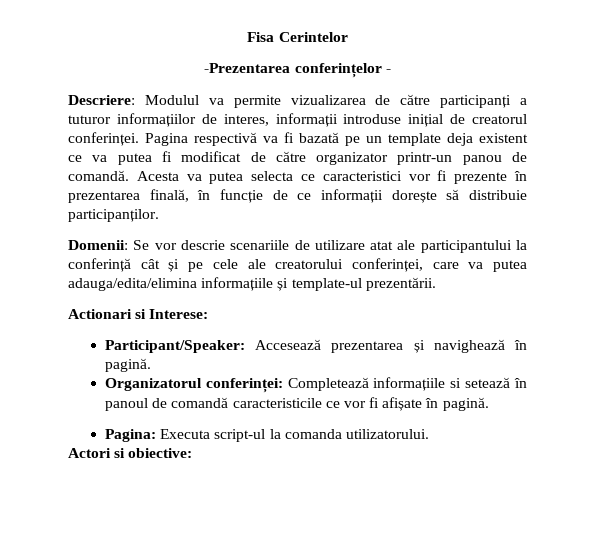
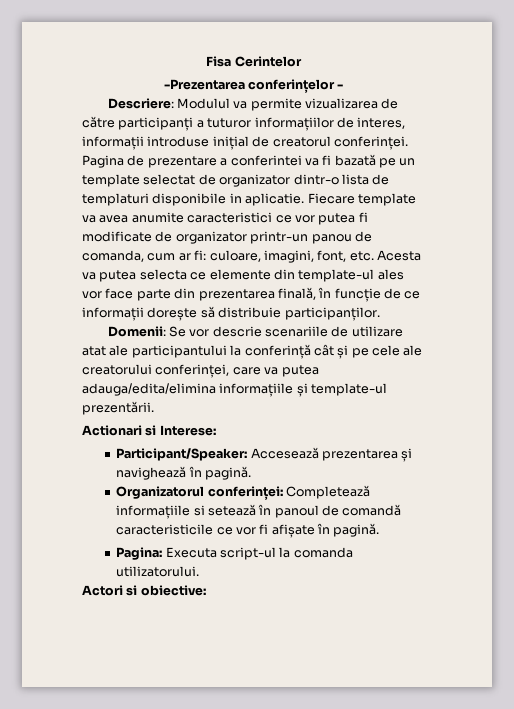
[194,132,257,146] respectivă -> [127,155,302,168] de prezentare a conferintei
[447,133,528,146] [68,151,527,165] [68,170,129,181] deja existent ce va putea fi modificat de către organizator printr-un panou de comandă. -> [143,174,390,187] [82,193,416,206] [82,212,368,225] [82,231,372,244] [82,250,374,263] selectat de organizator dintr-o lista de templaturi disponibile in aplicatie. Fiecare template va avea anumite caracteristici ce vor putea fi modificate de organizator printr-un panou de comanda, cum ar fi: culoare, imagini, font, etc.
[322,170,528,184] caracteristici vor fi prezente în -> [209,269,404,282] [82,288,196,301] elemente din template-ul ales vor face parte din

